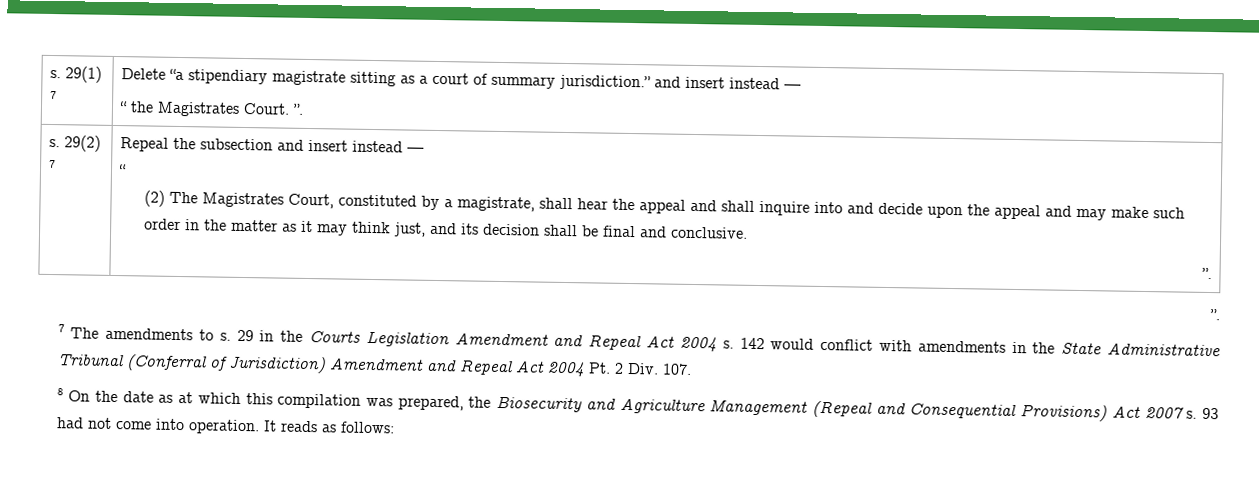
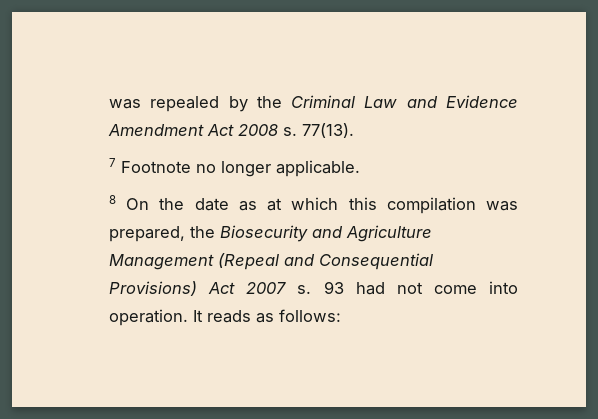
[49,66,102,83] [49,90,57,100] [120,68,801,91] [118,101,304,117] [48,135,101,152] [48,159,56,169] [119,137,424,153] [117,164,127,176] [143,190,1185,221] [143,218,748,239] [1202,267,1213,280] [1210,309,1220,321] [57,324,1222,357] [56,354,692,378] s. 29(1) 7 | Delete “a stipendiary magistrate sitting as a court of summary jurisdiction.” and insert instead — // “ the Magistrates Court. ”. // s. 29(2) 7 | Repeal the subsection and insert instead — // “ // (2) The Magistrates Court, constituted by a magistrate, shall hear the appeal and shall inquire into and decide upon the appeal and may make such order in the matter as it may think just, and its decision shall be final and conclusive. // ”. // ”. // 7 The amendments to s. 29 in the Courts Legislation Amendment and Repeal Act 2004 s. 142 would conflict with amendments in the State Administrative Tribunal (Conferral of Jurisdiction) Amendment and Repeal Act 2004 Pt. 2 Div. 107. -> [109,95,518,112] [108,123,355,138] [109,158,361,177] was repealed by the Criminal Law and Evidence Amendment Act 2008 s. 77(13). // 7 Footnote no longer applicable.

